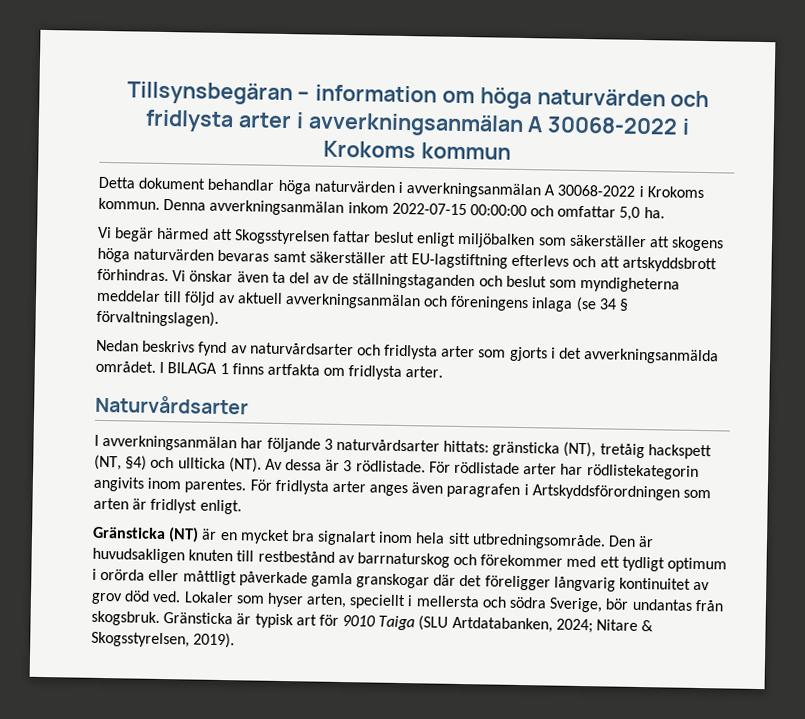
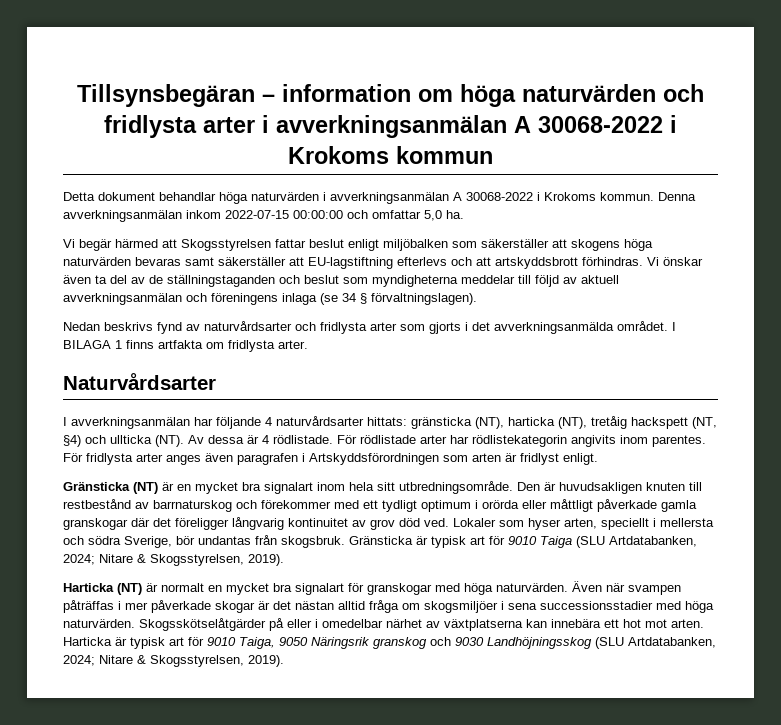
[323,438,333,450] 3 -> [265,417,272,426] 4
(597, 449) none -> [508,417,587,429] harticka (NT),
[343,460,353,472] 3 -> [262,435,269,444] 4
(236, 640) none -> [63,581,681,595] [63,600,714,613] [63,618,704,631] [63,637,716,649] [63,655,284,667] // Harticka (NT) är normalt en mycket bra signalart för granskogar med höga naturvärden. Även när svampen påträffas i mer påverkade skogar är det nästan alltid fråga om skogsmiljöer i sena successionsstadier med höga naturvärden. Skogsskötselåtgärder på eller i omedelbar närhet av växtplatserna kan innebära ett hot mot arten. Harticka är typisk art för 9010 Taiga, 9050 Näringsrik granskog och 9030 Landhöjningsskog (SLU Artdatabanken, 2024; Nitare & Skogsstyrelsen, 2019).

